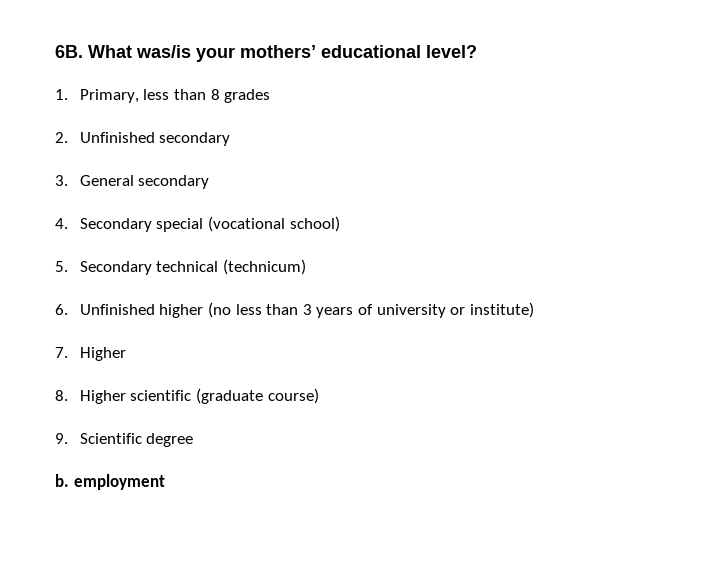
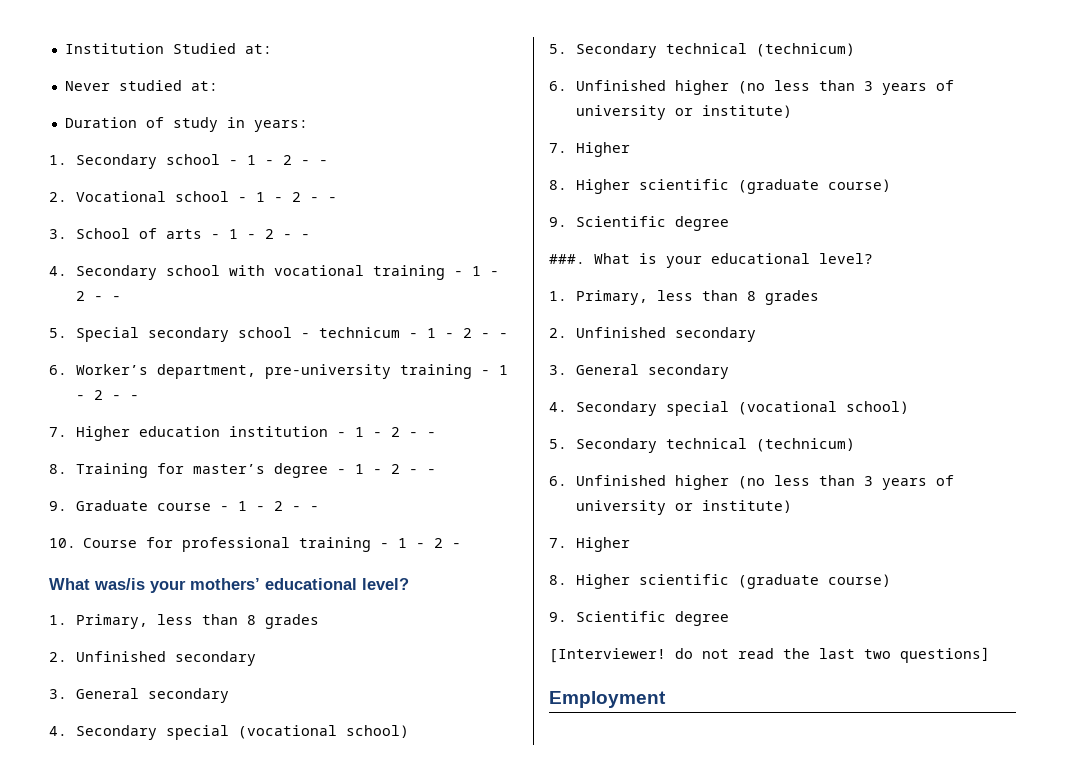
[55,45,83,58] 6B. -> [64,43,272,54] [64,80,218,91] [64,117,308,132] [49,154,329,169] [49,191,338,202] [49,228,311,239] [49,265,500,280] [76,291,122,301] [49,327,509,342] [49,364,509,379] [76,390,140,400] [49,426,437,441] [49,463,437,478] [49,500,320,511] [49,537,462,552] Institution Studied at: // Never studied at: // Duration of study in years: // 1. Secondary school - 1 - 2 - - // 2. Vocational school - 1 - 2 - - // 3. School of arts - 1 - 2 - - // 4. Secondary school with vocational training - 1 - 2 - - // 5. Special secondary school - technicum - 1 - 2 - - // 6. Worker’s department, pre-university training - 1 - 2 - - // 7. Higher education institution - 1 - 2 - - // 8. Training for master’s degree - 1 - 2 - - // 9. Graduate course - 1 - 2 - - // 10. Course for professional training - 1 - 2 - //
[55,474,165,490] b. employment -> [549,253,873,268] [549,290,820,305] [549,327,757,342] [549,364,730,379] [549,401,910,416] [549,438,856,453] [549,475,955,490] [576,500,793,515] [549,537,631,552] [549,574,892,589] [549,611,730,626] [549,647,990,663] [549,691,666,708] ###. What is your educational level? // 1. Primary, less than 8 grades // 2. Unfinished secondary // 3. General secondary // 4. Secondary special (vocational school) // 5. Secondary technical (technicum) // 6. Unfinished higher (no less than 3 years of university or institute) // 7. Higher // 8. Higher scientific (graduate course) // 9. Scientific degree // [Interviewer! do not read the last two questions] // Employment

